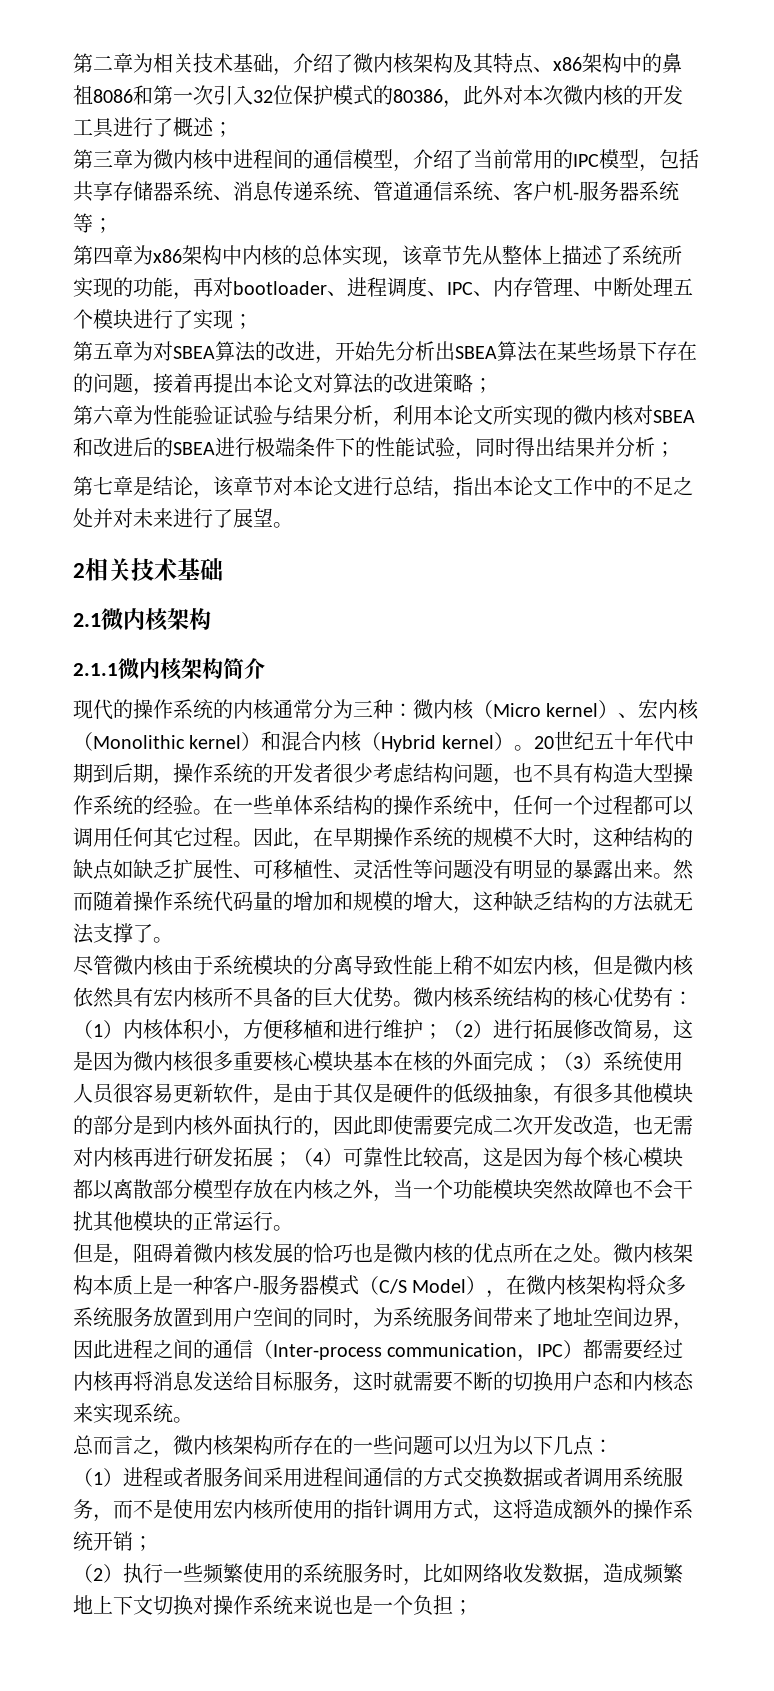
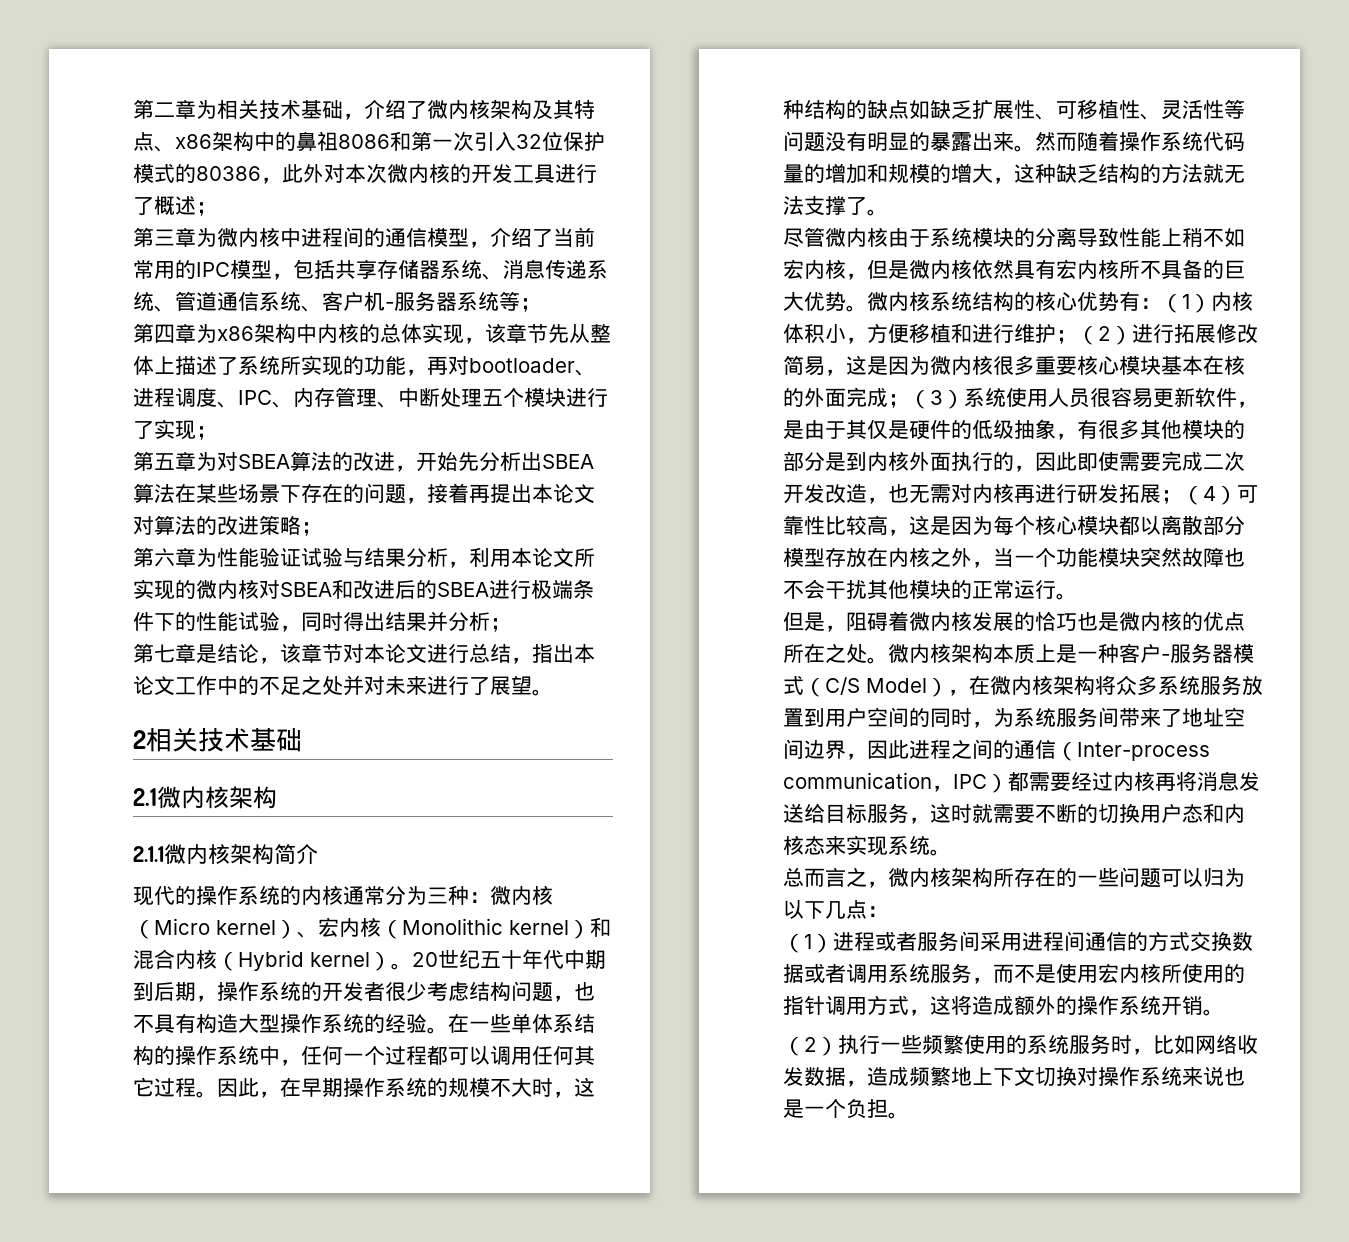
[133,1536,153,1551] ； -> [1203,1009,1224,1016] 。
[453,1600,473,1615] ； -> [888,1112,909,1119] 。

